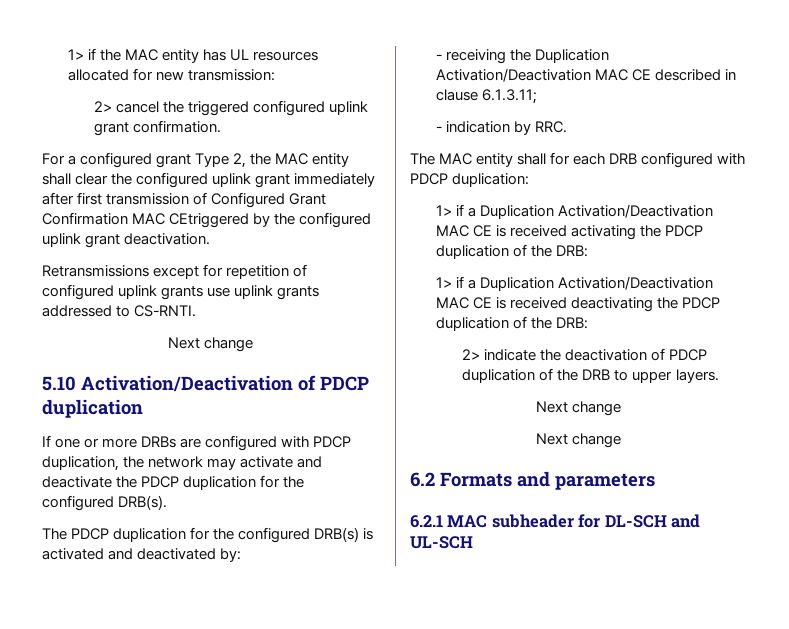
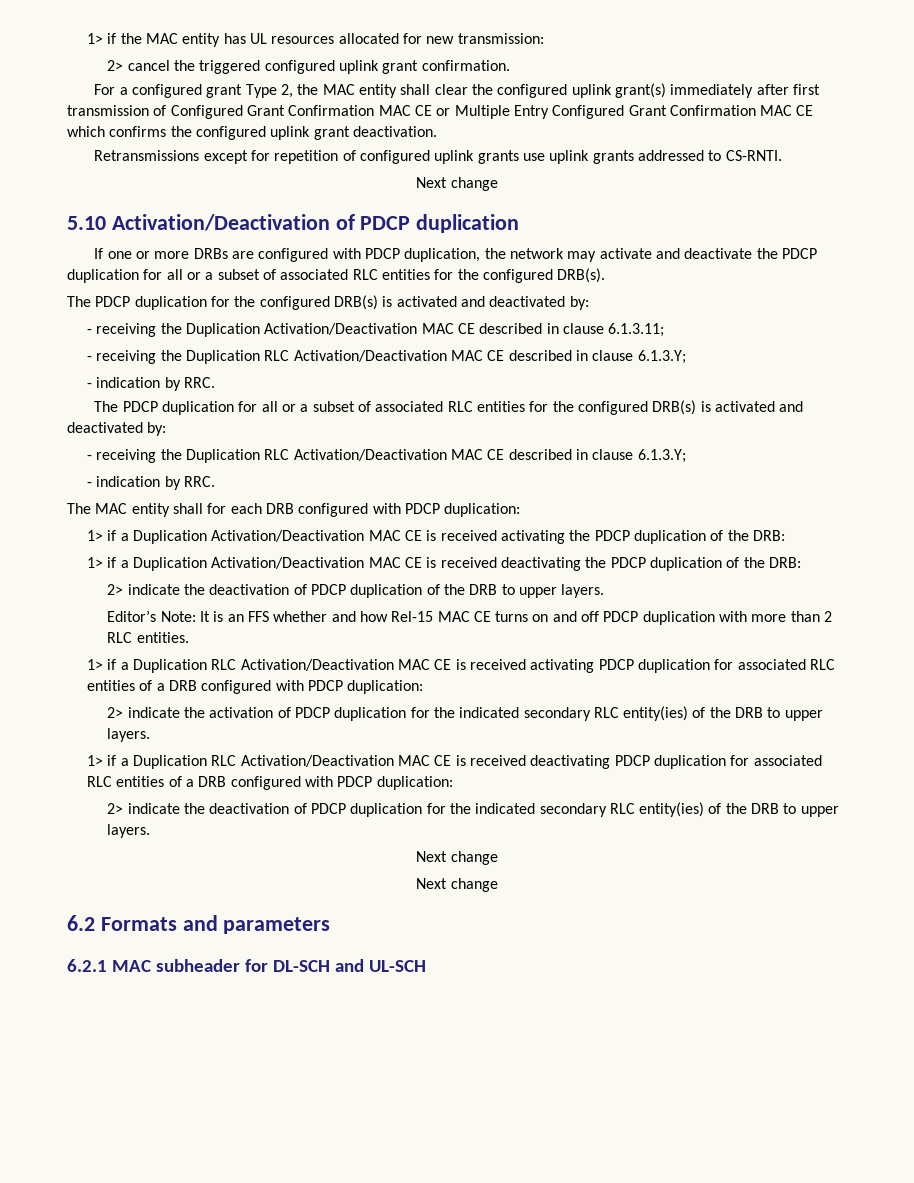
[255,174,291,188] grant -> [614,83,666,98] grant(s)
[169,213,271,228] CEtriggered by -> [414,105,814,119] [67,126,167,137] CE or Multiple Entry Configured Grant Confirmation MAC CE which confirms
(281, 481) none -> [166,269,454,280] all or a subset of associated RLC entities for
(538, 96) none -> [87,350,686,364] [87,377,216,391] [94,400,804,415] [67,422,167,436] [87,449,686,463] // - receiving the Duplication RLC Activation/Deactivation MAC CE described in clause 6.1.3.Y; // - indication by RRC. // The PDCP duplication for all or a subset of associated RLC entities for the configured DRB(s) is activated and deactivated by: // - receiving the Duplication RLC Activation/Deactivation MAC CE described in clause 6.1.3.Y;
(719, 376) none -> [107,610,833,625] [107,632,189,643] [87,659,835,673] [87,680,424,694] [107,706,823,721] [107,728,151,742] [87,755,822,769] [87,776,453,790] [107,802,839,817] [107,824,151,838] // Editor’s Note: It is an FFS whether and how Rel-15 MAC CE turns on and off PDCP duplication with more than 2 RLC entities. // 1> if a Duplication RLC Activation/Deactivation MAC CE is received activating PDCP duplication for associated RLC entities of a DRB configured with PDCP duplication: // 2> indicate the activation of PDCP duplication for the indicated secondary RLC entity(ies) of the DRB to upper layers. // 1> if a Duplication RLC Activation/Deactivation MAC CE is received deactivating PDCP duplication for associated RLC entities of a DRB configured with PDCP duplication: // 2> indicate the deactivation of PDCP duplication for the indicated secondary RLC entity(ies) of the DRB to upper layers.

